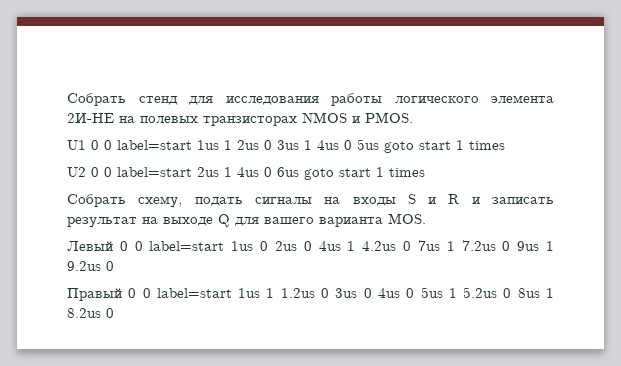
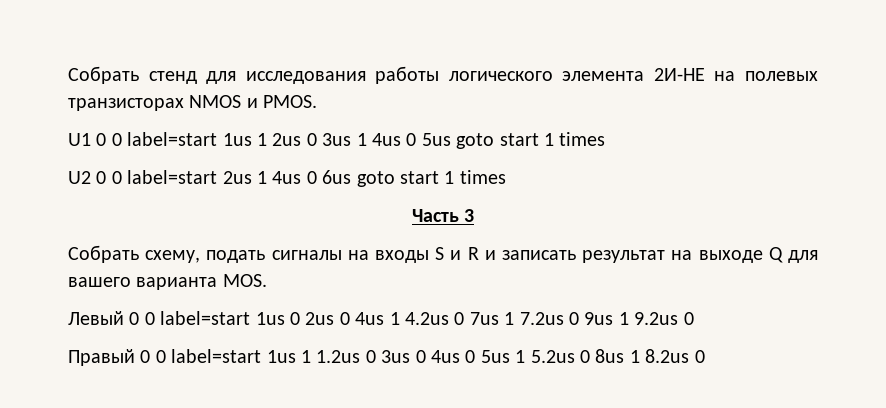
(425, 172) none -> [411,209,475,222] // Часть 3

